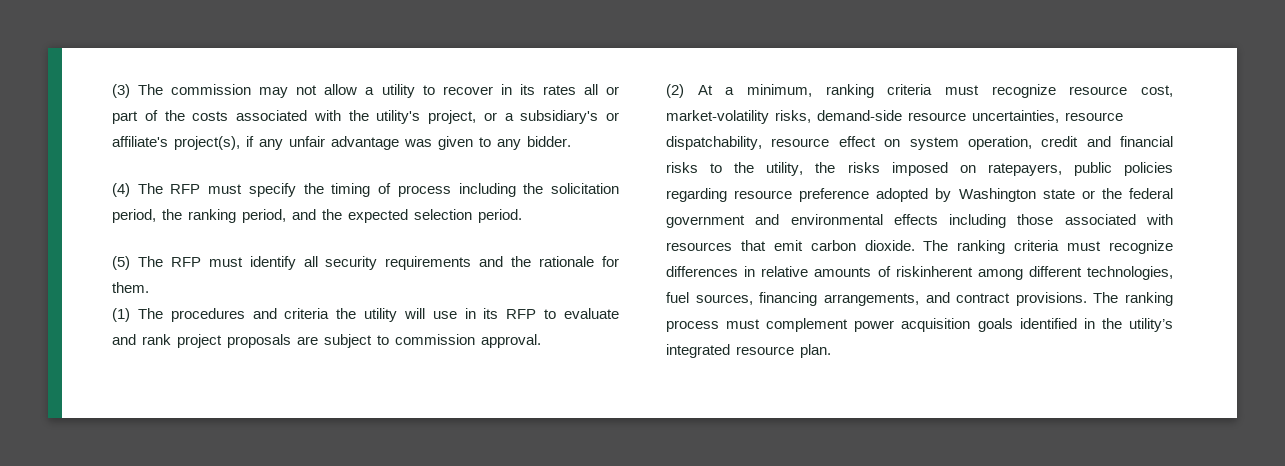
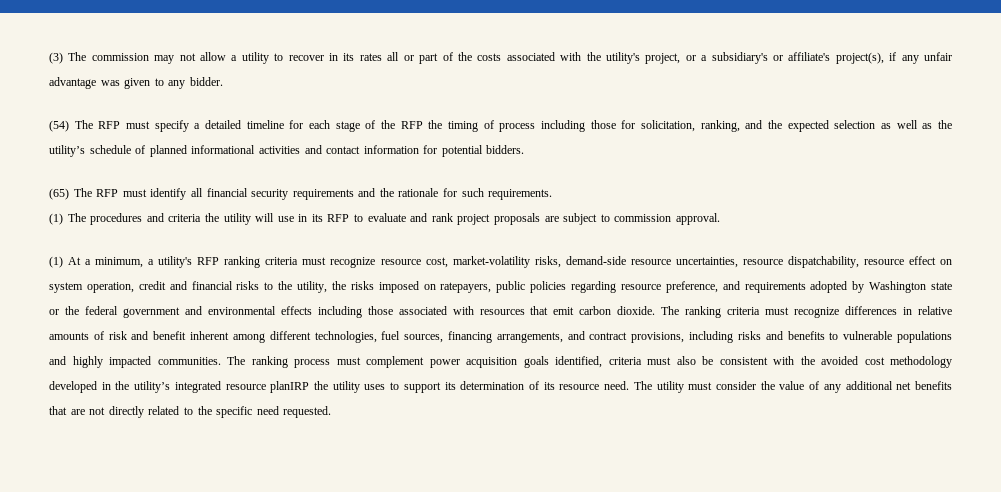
[112,183,130,197] (4) -> [49,120,69,132] (54)
(296, 190) none -> [194,120,423,132] a detailed timeline for each stage of the RFP
[523,183,620,194] [112,209,522,223] [112,256,130,270] the solicitation period, the ranking period, and the expected selection period. // (5) -> [590,120,952,132] [49,145,525,157] [49,188,69,200] those for solicitation, ranking, and the expected selection as well as the utility’s schedule of planned informational activities and contact information for potential bidders. // (65)
(318, 261) none -> [206,188,248,197] financial
[112,282,149,293] them. -> [461,188,553,200] such requirements.
[666,84,684,98] (2) -> [49,256,63,268] (1)
(812, 90) none -> [148,256,220,268] a utility's RFP
[799,188,870,202] preference -> [665,281,806,293] preference, and requirements
[895,266,973,277] riskinherent -> [108,331,230,340] risk and benefit inherent
[1015,292,1087,306] provisions. -> [631,331,953,343] [49,356,221,368] provisions, including risks and benefits to vulnerable populations and highly impacted communities.
[1019,318,1077,329] identified -> [555,356,952,368] [49,381,97,393] identified, criteria must also be consistent with the avoided cost methodology developed
[800,344,831,358] plan. -> [270,381,952,393] [49,406,332,418] planIRP the utility uses to support its determination of its resource need. The utility must consider the value of any additional net benefits that are not directly related to the specific need requested.

